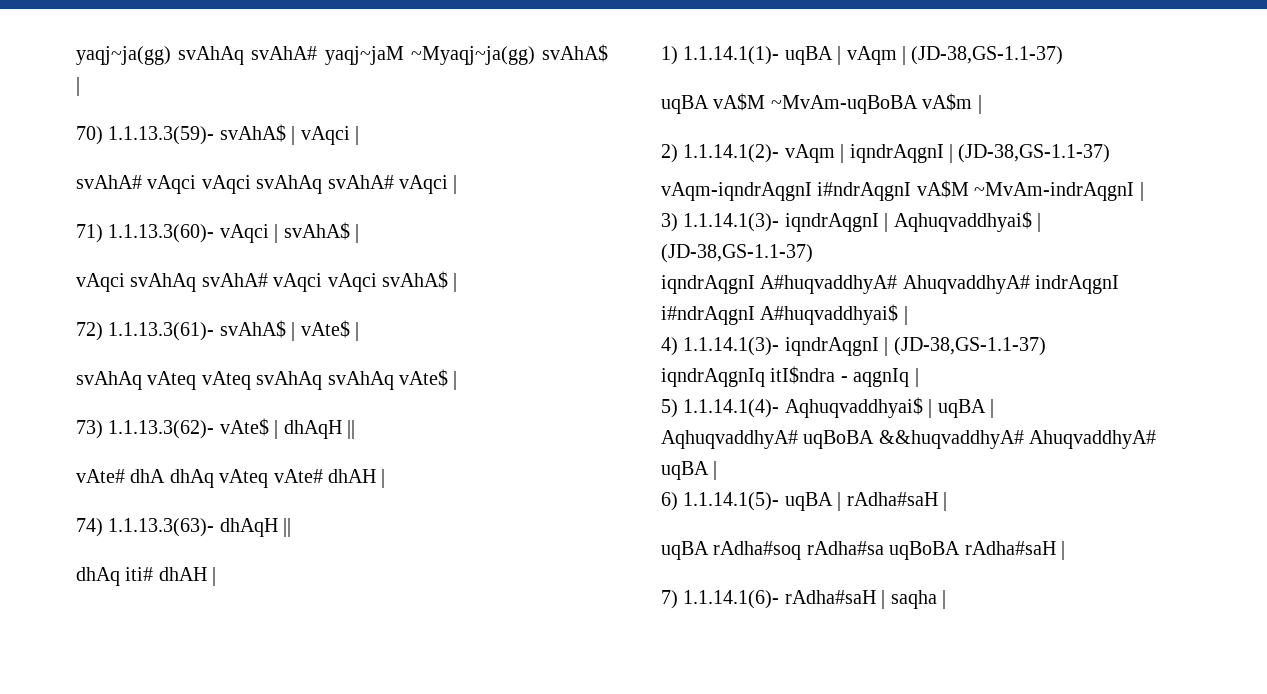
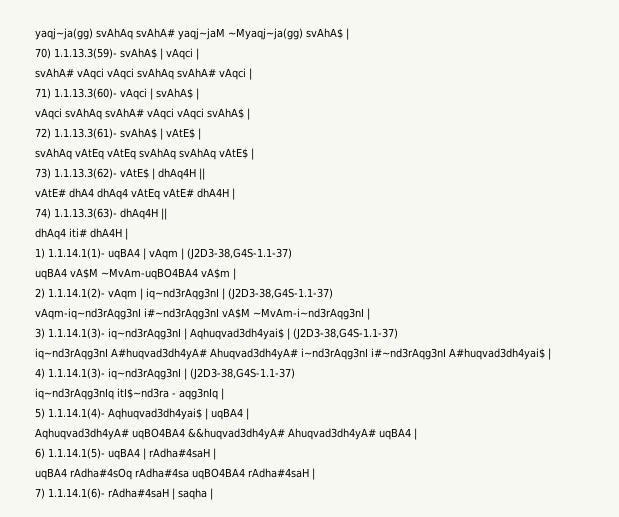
[300,320,350,338] vAte$ -> [166,128,195,139] vAtE$
[147,371,251,390] vAteq vAteq -> [75,148,136,160] vAtEq vAtEq
[399,369,448,387] vAte$ -> [219,148,248,159] vAtE$
[219,418,355,439] [76,469,376,488] vAte$ | dhAqH || // vAte# dhA dhAq vAteq vAte# dhAH -> [120,168,205,180] [35,188,229,200] vAtE$ | dhAq4H || // vAtE# dhA4 dhAq4 vAtEq vAtE# dhA4H
[219,518,292,537] [76,567,207,586] dhAqH || // dhAq iti# dhAH -> [120,208,167,220] [35,228,122,240] dhAq4H || // dhAq4 iti# dhA4H
[784,46,833,65] uqBA -> [108,248,140,260] uqBA4
[911,46,1064,65] [661,93,918,114] (JD-38,GS-1.1-37) // uqBA vA$M ~MvAm-uqBoBA -> [187,248,292,260] [35,268,198,280] (J2D3-38,G4S-1.1-37) // uqBA4 vA$M ~MvAm-uqBO4BA4
[849,144,1111,163] [661,180,1144,201] [661,211,1041,232] [661,244,813,263] [661,275,1120,294] [661,304,908,325] [661,337,1046,356] [661,366,919,387] [661,397,994,418] [661,430,1157,449] [661,461,718,480] [661,492,947,511] [661,541,1056,560] iqndrAqgnI | (JD-38,GS-1.1-37) // vAqm-iqndrAqgnI i#ndrAqgnI vA$M ~MvAm-indrAqgnI | // 3) 1.1.14.1(3)- iqndrAqgnI | Aqhuqvaddhyai$ | (JD-38,GS-1.1-37) // iqndrAqgnI A#huqvaddhyA# AhuqvaddhyA# indrAqgnI i#ndrAqgnI A#huqvaddhyai$ | // 4) 1.1.14.1(3)- iqndrAqgnI | (JD-38,GS-1.1-37) // iqndrAqgnIq itI$ndra - aqgnIq | // 5) 1.1.14.1(4)- Aqhuqvaddhyai$ | uqBA | // AqhuqvaddhyA# uqBoBA &&huqvaddhyA# AhuqvaddhyA# uqBA | // 6) 1.1.14.1(5)- uqBA | rAdha#saH | // uqBA rAdha#soq rAdha#sa uqBoBA rAdha#saH -> [146,288,333,300] [35,308,370,320] [35,328,398,340] [35,348,551,360] [35,368,295,380] [35,388,224,400] [35,408,249,420] [35,428,417,440] [35,448,216,460] [35,468,309,480] iq~nd3rAqg3nI | (J2D3-38,G4S-1.1-37) // vAqm-iq~nd3rAqg3nI i#~nd3rAqg3nI vA$M ~MvAm-i~nd3rAqg3nI | // 3) 1.1.14.1(3)- iq~nd3rAqg3nI | Aqhuqvad3dh4yai$ | (J2D3-38,G4S-1.1-37) // iq~nd3rAqg3nI A#huqvad3dh4yA# Ahuqvad3dh4yA# i~nd3rAqg3nI i#~nd3rAqg3nI A#huqvad3dh4yai$ | // 4) 1.1.14.1(3)- iq~nd3rAqg3nI | (J2D3-38,G4S-1.1-37) // iq~nd3rAqg3nIq itI$~nd3ra - aqg3nIq | // 5) 1.1.14.1(4)- Aqhuqvad3dh4yai$ | uqBA4 | // Aqhuqvad3dh4yA# uqBO4BA4 &&huqvad3dh4yA# Ahuqvad3dh4yA# uqBA4 | // 6) 1.1.14.1(5)- uqBA4 | rAdha#4saH | // uqBA4 rAdha#4sOq rAdha#4sa uqBO4BA4 rAdha#4saH
[784,590,876,604] rAdha#saH -> [108,488,169,498] rAdha#4saH

